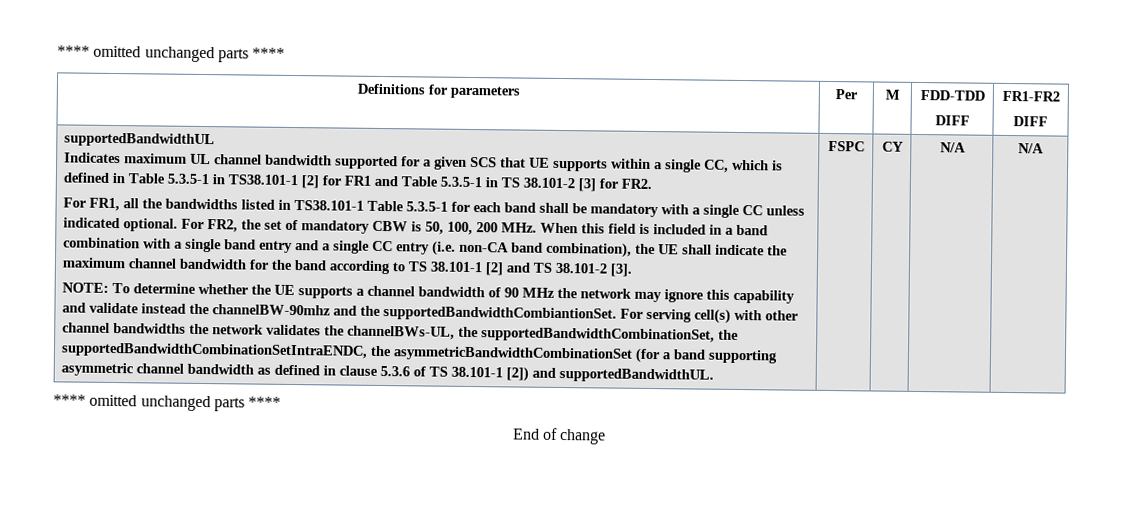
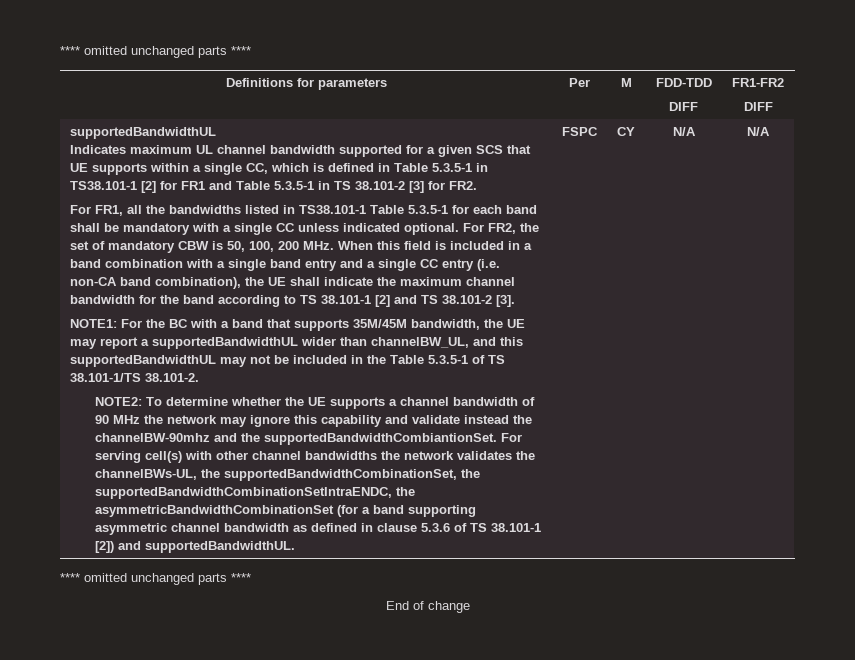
[62,282,110,293] NOTE: -> [69,319,525,331] [69,337,523,349] [69,355,505,367] [69,373,199,382] [95,397,143,406] NOTE1: For the BC with a band that supports 35M/45M bandwidth, the UE may report a supportedBandwidthUL wider than channelBW_UL, and this supportedBandwidthUL may not be included in the Table 5.3.5-1 of TS 38.101-1/TS 38.101-2. // NOTE2:

